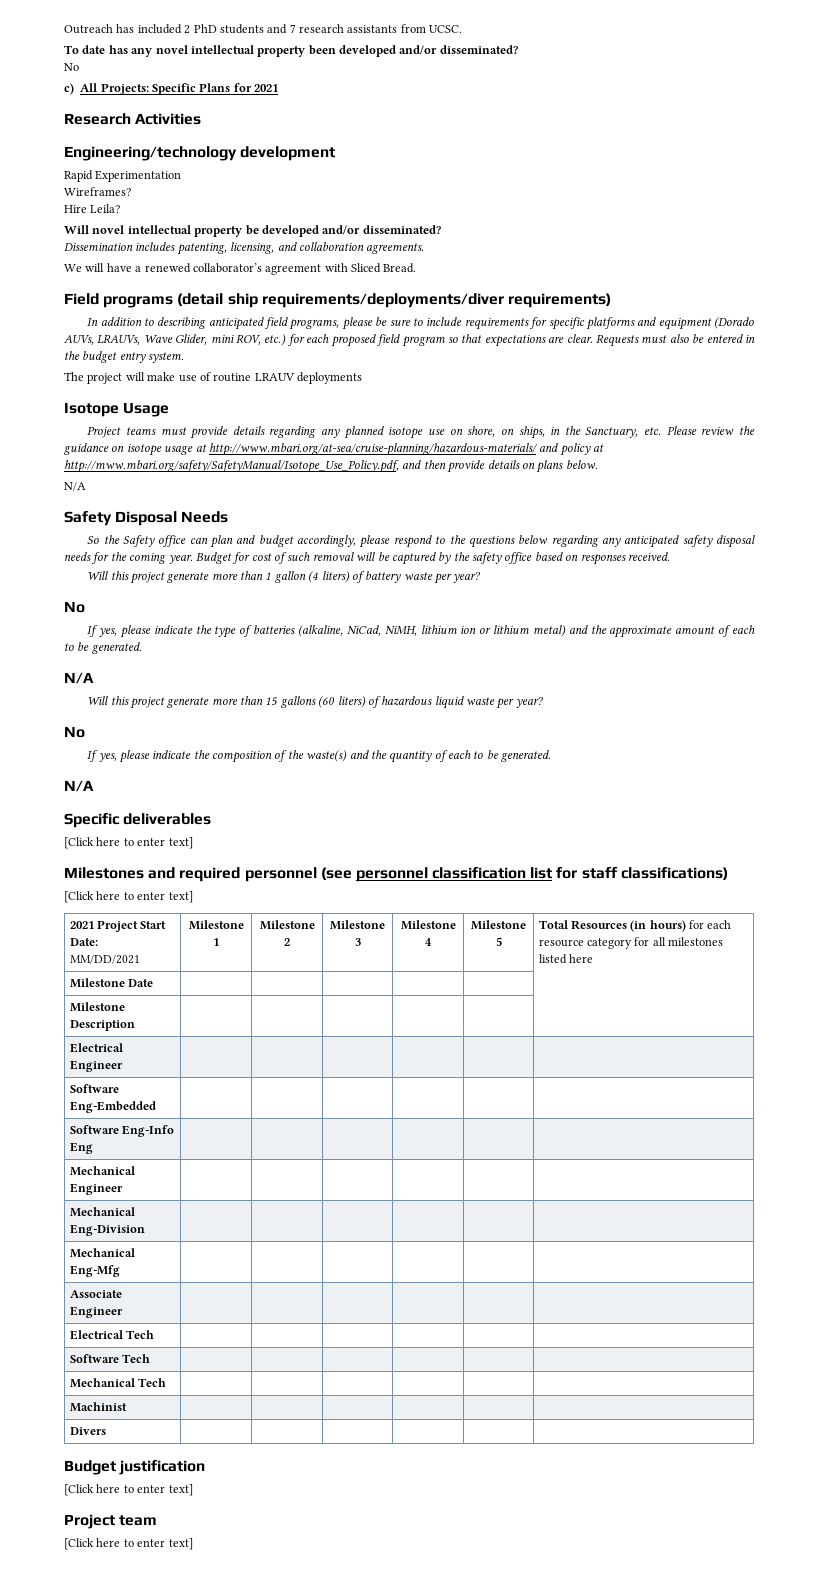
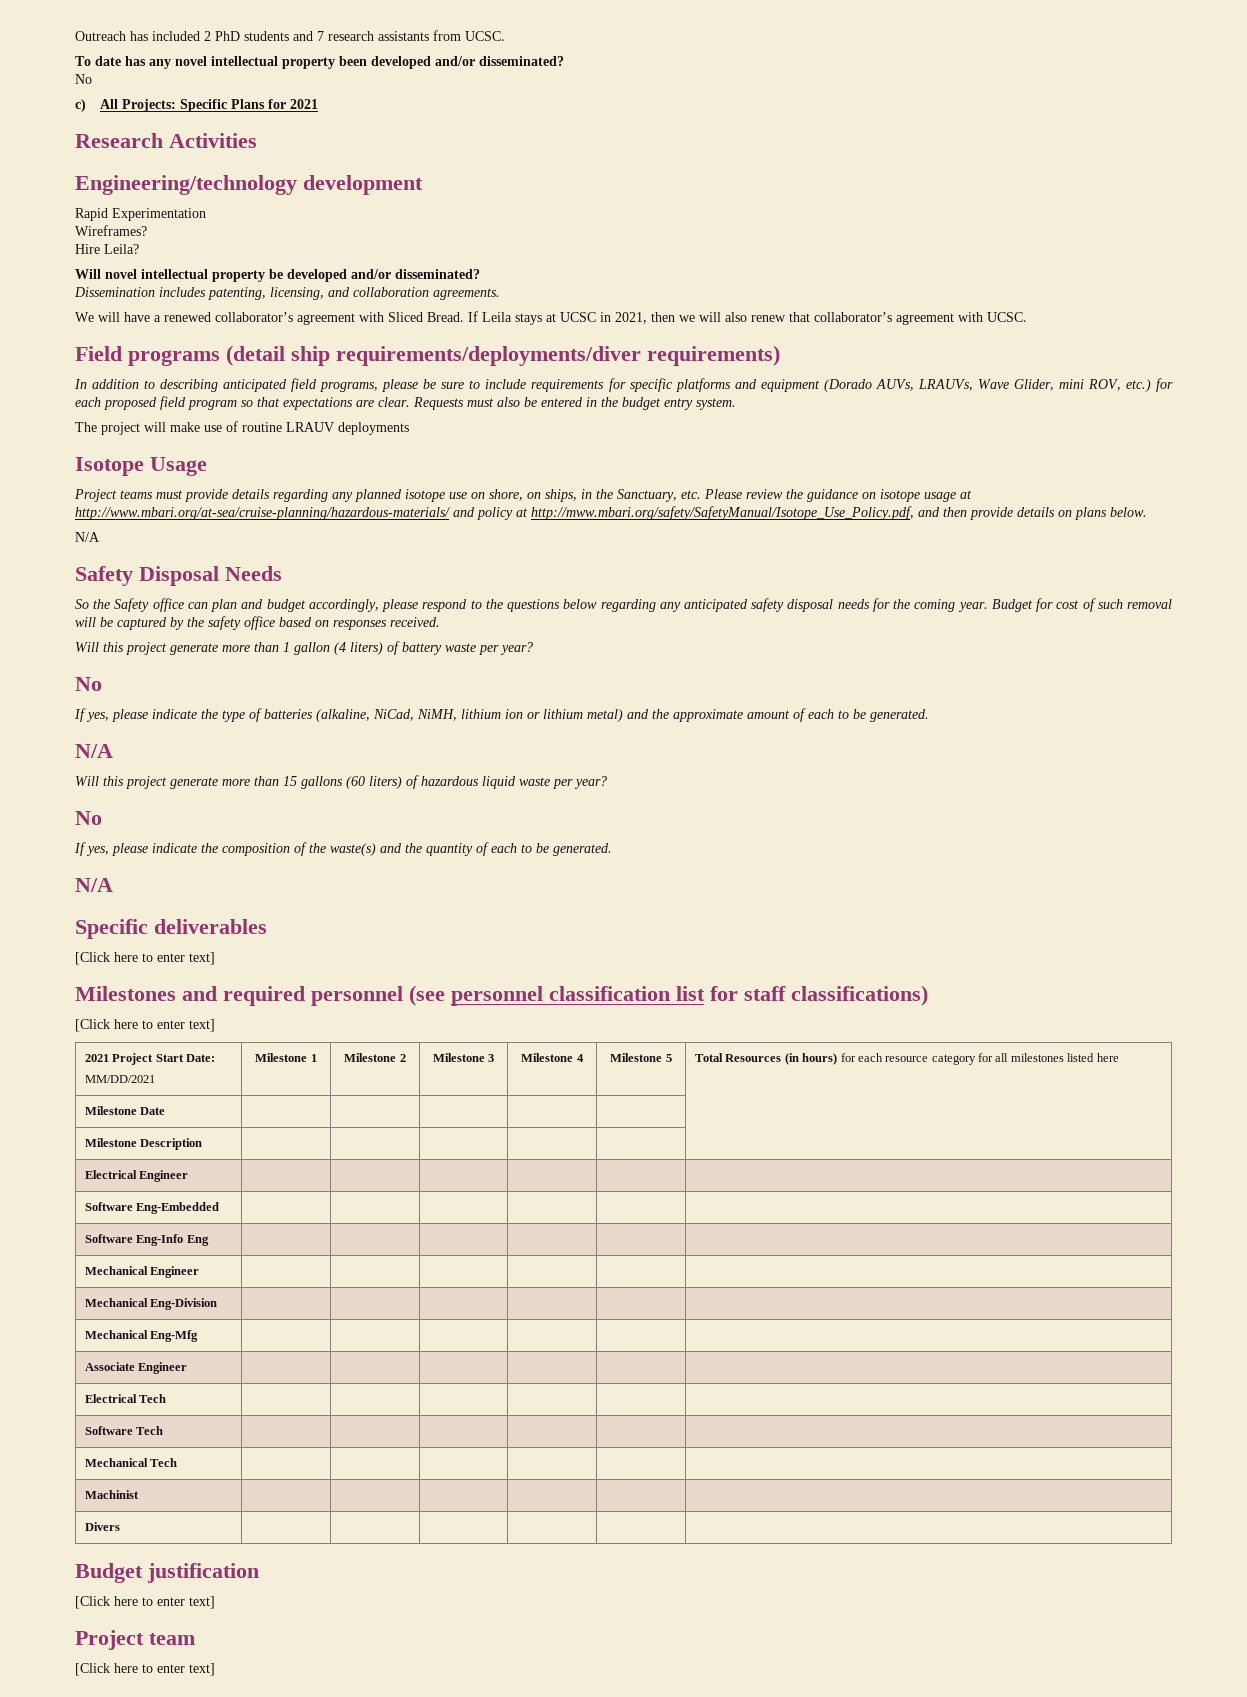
(417, 268) none -> [468,311,1027,325] If Leila stays at UCSC in 2021, then we will also renew that collaborator’s agreement with UCSC.

